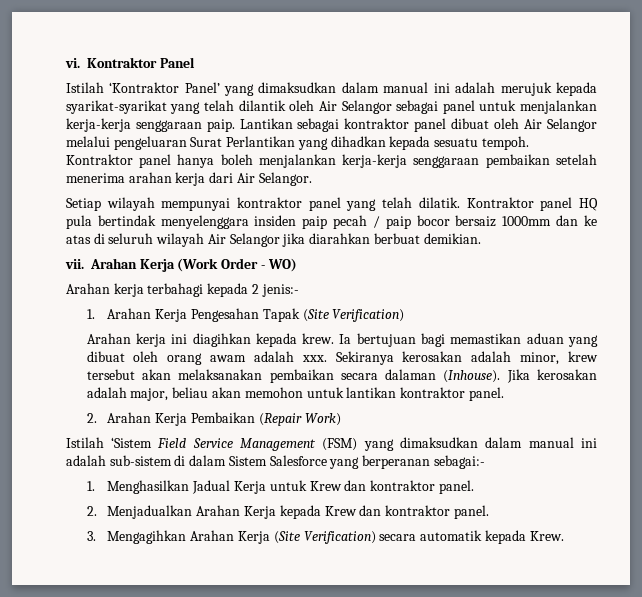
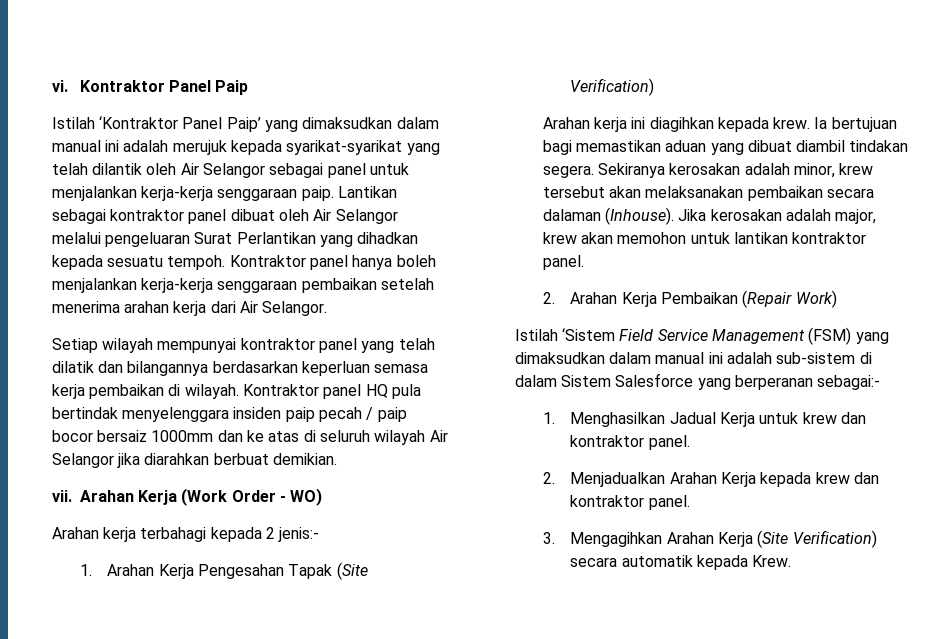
(195, 62) none -> [215,80,249,95] Paip
[184,82,220,93] Panel’ -> [182,117,261,132] Panel Paip’
[418,197,460,208] dilatik. -> [51,361,429,376] [51,384,239,399] dilatik dan bilangannya berdasarkan keperluan semasa kerja pembaikan di wilayah.
[133,351,327,365] oleh orang awam adalah xxx. -> [796,140,909,152] [542,165,594,178] diambil tindakan segera.
[172,387,209,398] beliau -> [542,232,577,244] krew
[309,481,342,491] Krew -> [802,412,837,424] krew
[324,506,357,516] Krew -> [815,472,850,484] krew

